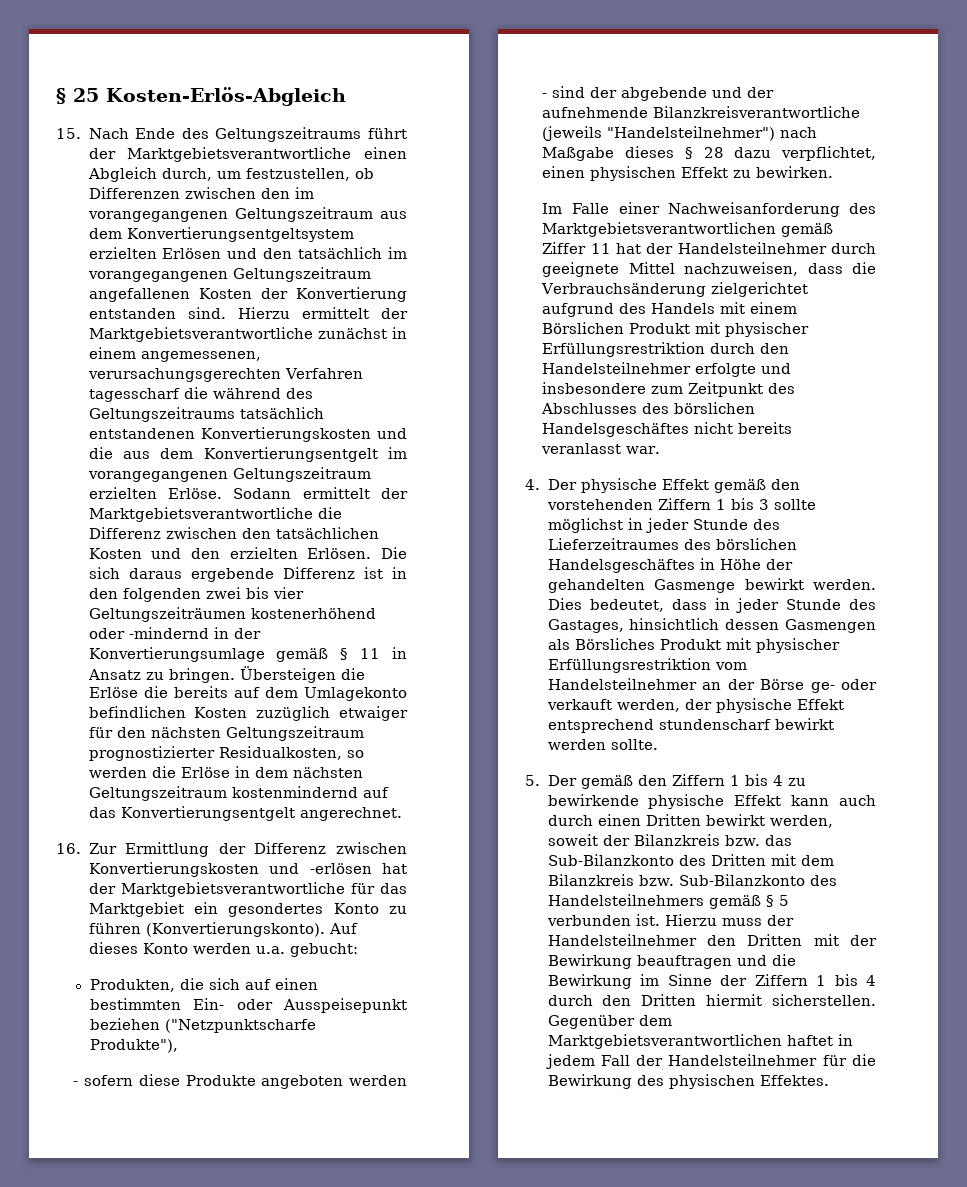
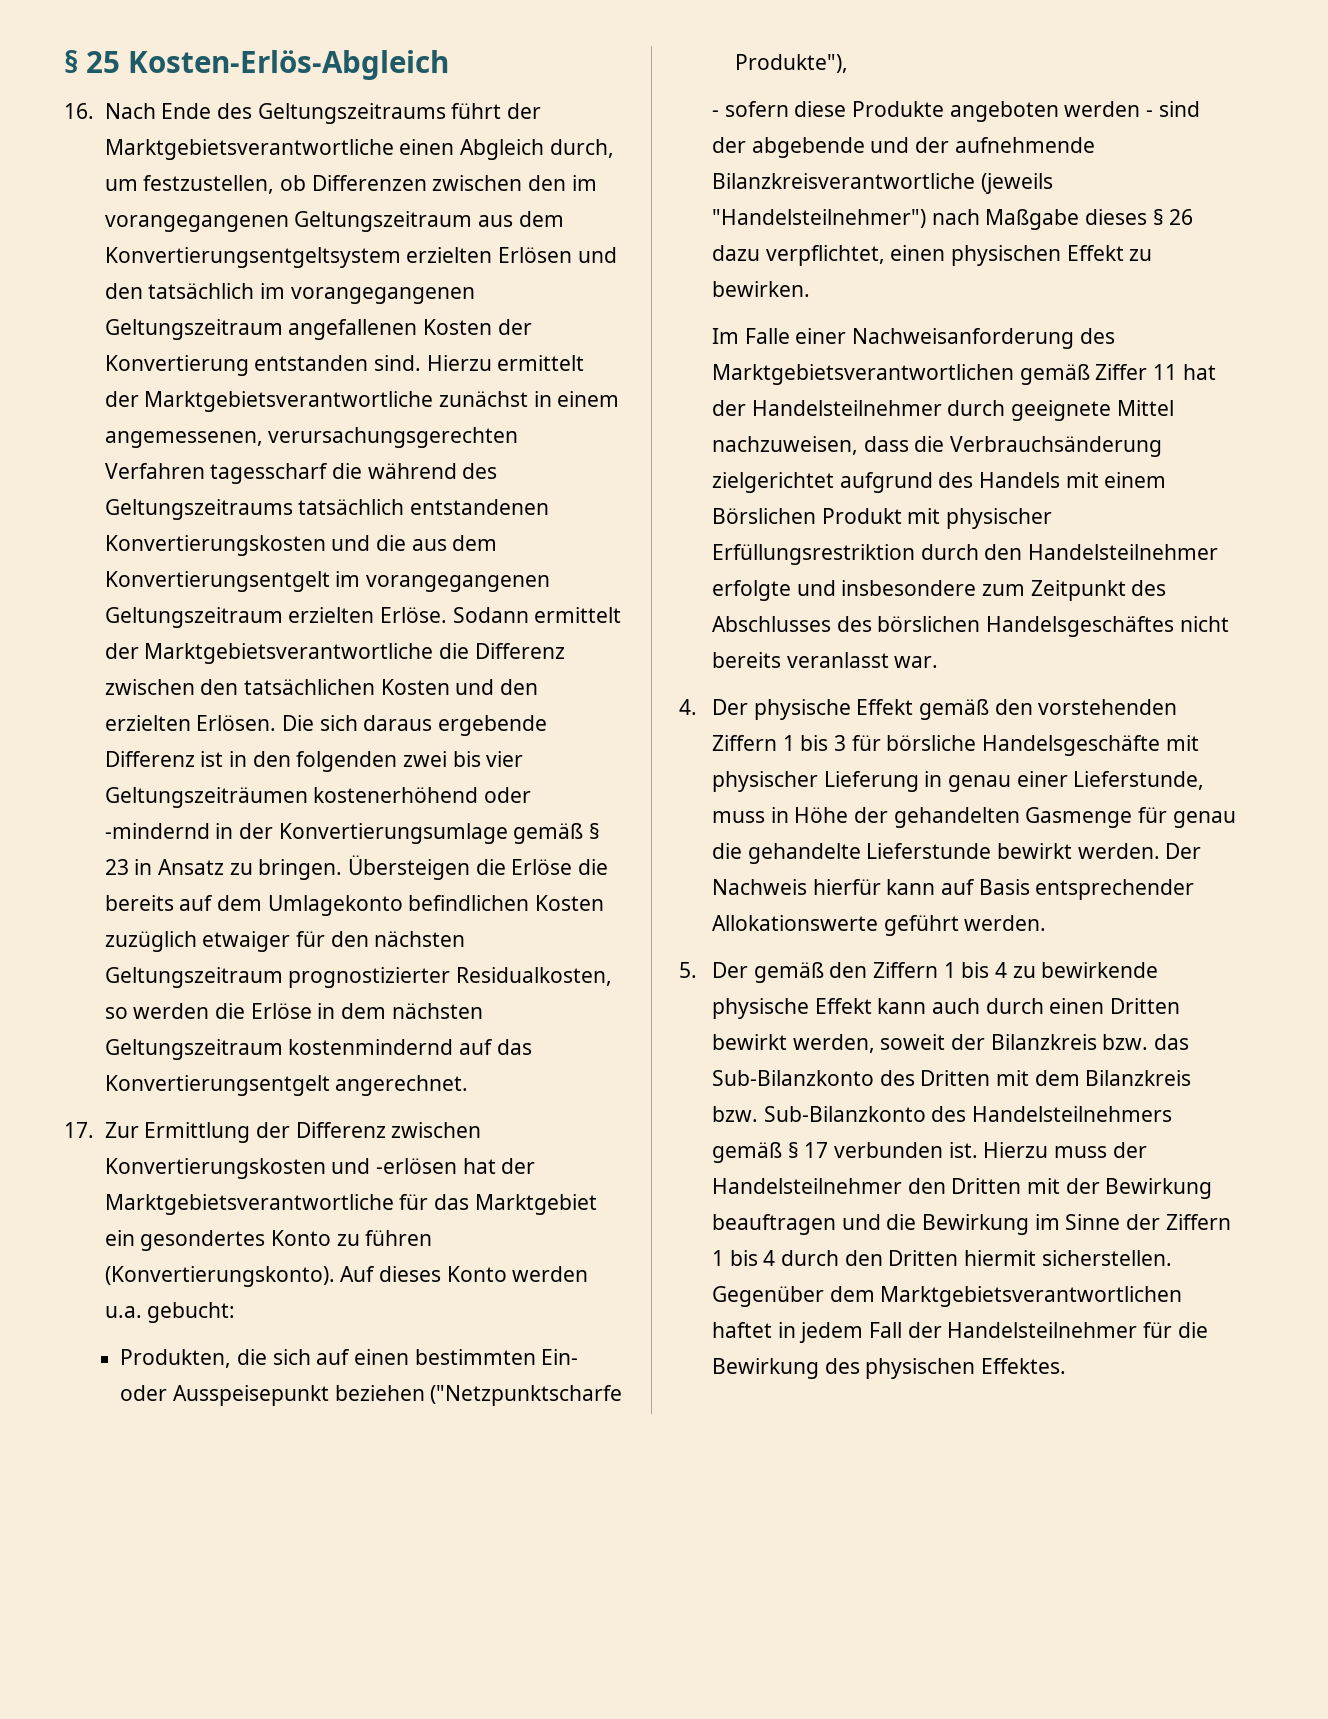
[56,128,81,139] 15. -> [64,103,94,119] 16.
[360,648,381,659] 11 -> [104,859,129,875] 23
[56,843,81,854] 16. -> [64,1122,94,1138] 17.
[703,147,724,158] 28 -> [1169,209,1194,225] 26
[773,499,816,510] [547,518,780,533] [547,538,797,550] [547,559,695,573] sollte möglichst in jeder Stunde des Lieferzeitraumes des börslichen Handelsgeschäftes -> [851,735,1199,756] [712,771,1205,792] [712,811,766,823] für börsliche Handelsgeschäfte mit physischer Lieferung in genau einer Lieferstunde, muss
[744,578,876,590] [547,598,876,613] [547,618,876,633] [547,638,840,653] [547,658,747,673] [547,678,877,693] [546,698,844,713] [547,718,834,733] [547,739,658,750] bewirkt werden. Dies bedeutet, dass in jeder Stunde des Gastages, hinsichtlich dessen Gasmengen als Börsliches Produkt mit physischer Erfüllungsrestriktion vom Handelsteilnehmer an der Börse ge- oder verkauft werden, der physische Effekt entsprechend stundenscharf bewirkt werden sollte. -> [1138,807,1236,828] [712,843,1202,864] [712,879,1195,900] [712,915,1047,936] für genau die gehandelte Lieferstunde bewirkt werden. Der Nachweis hierfür kann auf Basis entsprechender Allokationswerte geführt werden.
[778,895,789,906] 5 -> [804,1142,829,1158] 17

